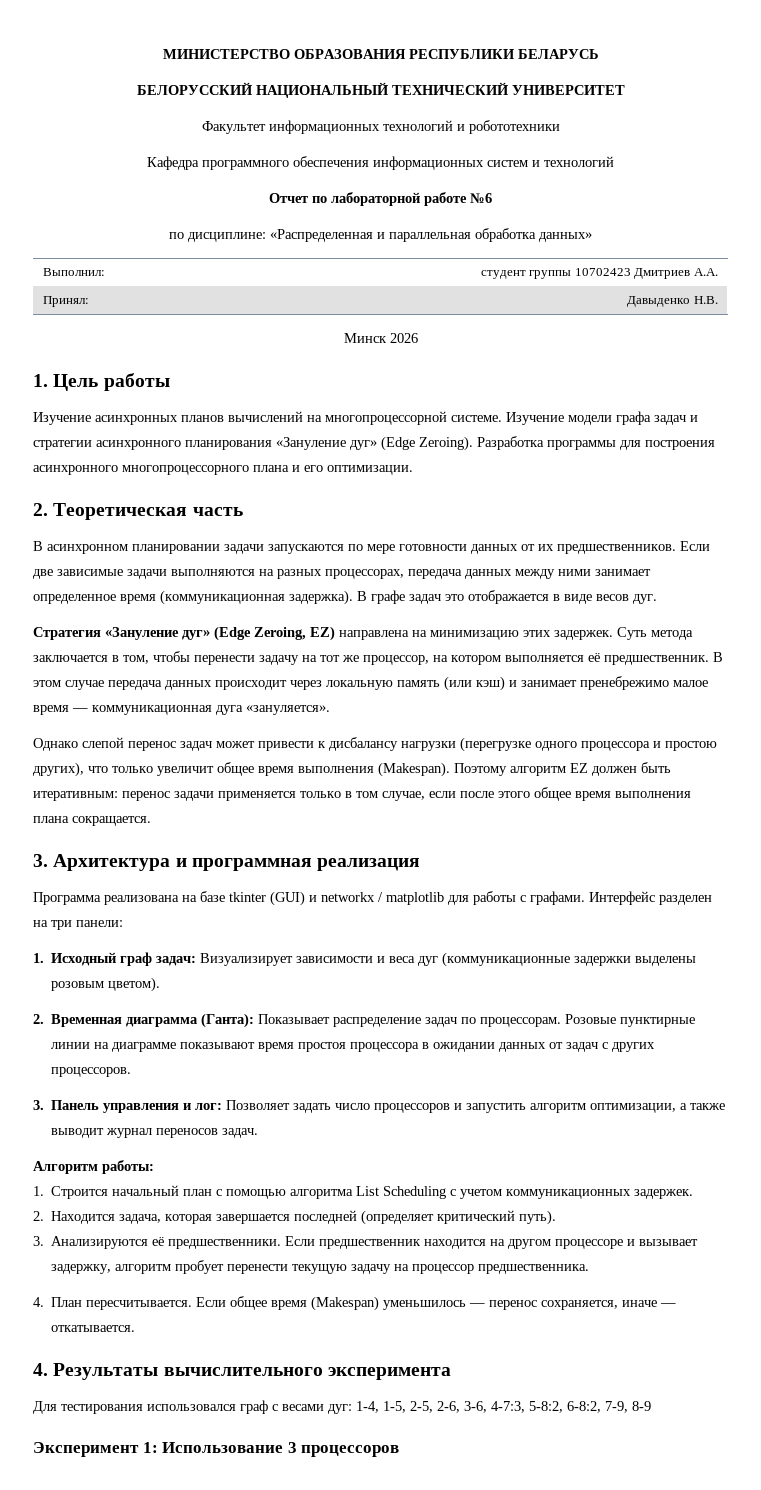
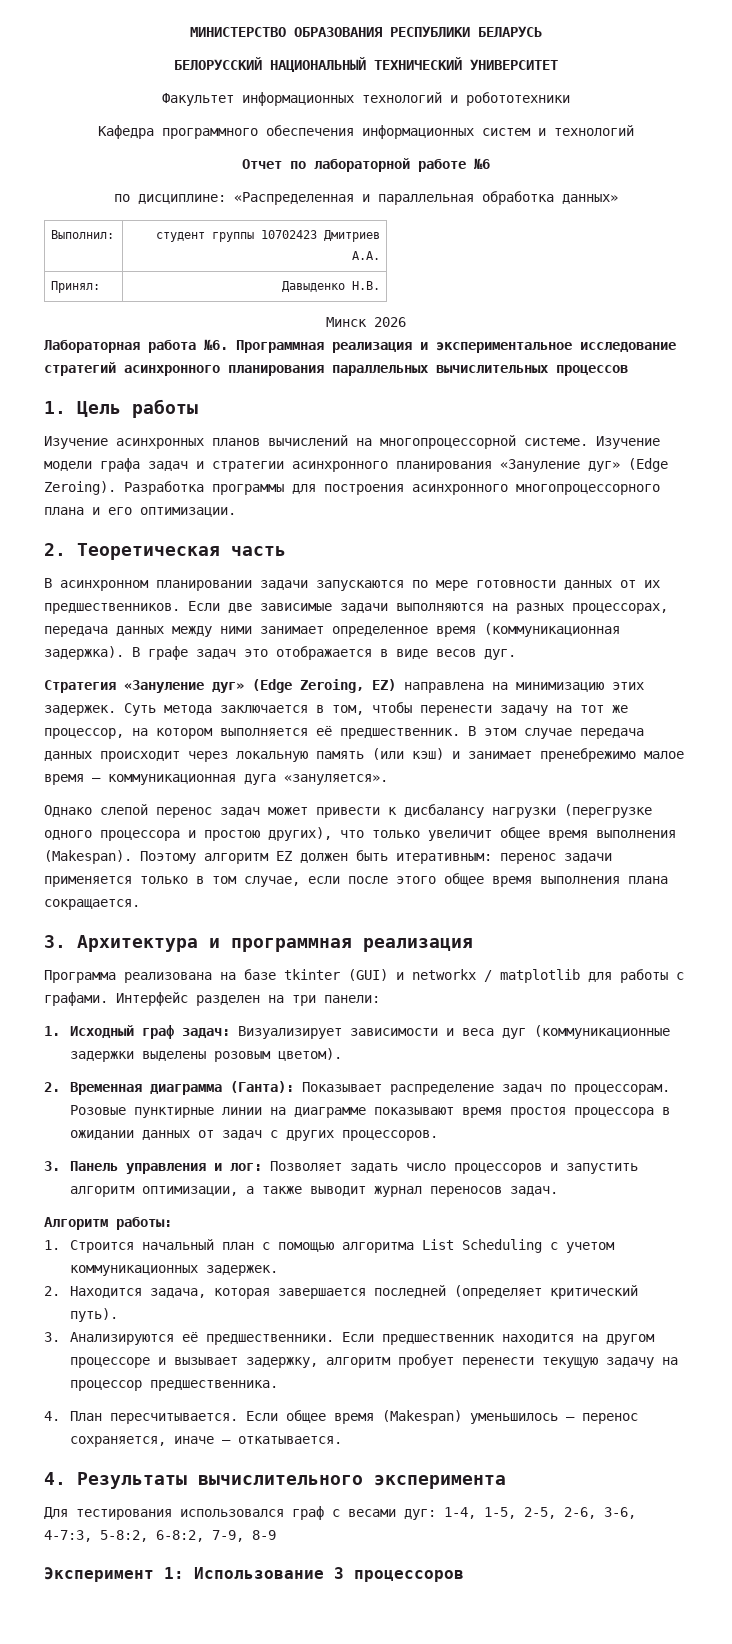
(418, 338) none -> [44,339,676,353] [44,362,628,376] // Лабораторная работа №6. Программная реализация и экспериментальное исследование стратегий асинхронного планирования параллельных вычислительных процессов

